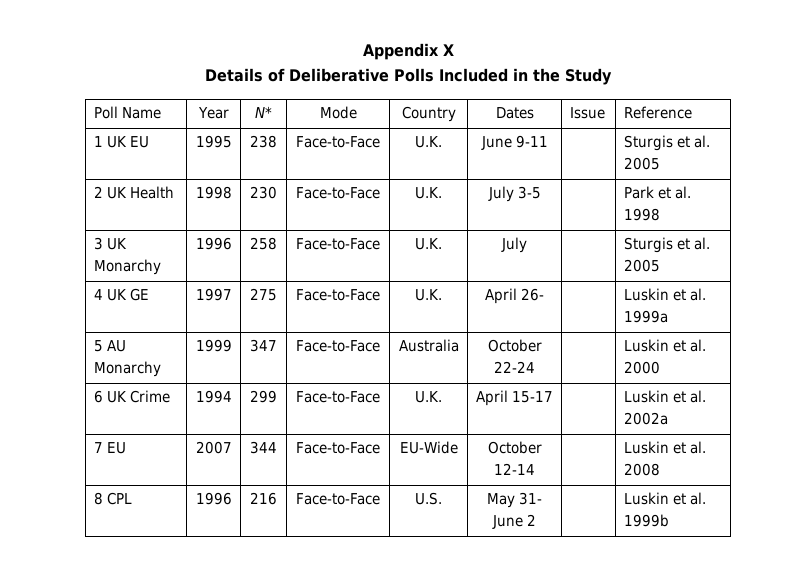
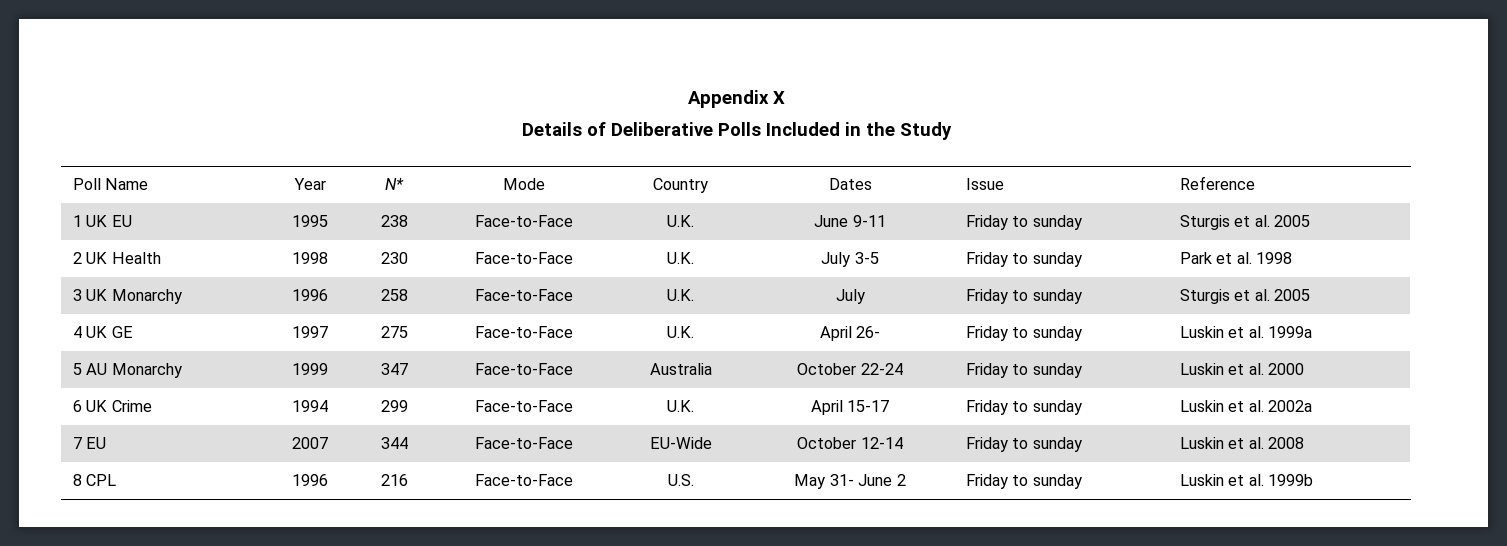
(548, 141) none -> [965,215,1082,230] Friday to sunday
(541, 192) none -> [965,252,1082,267] Friday to sunday
(527, 245) none -> [965,289,1082,304] Friday to sunday
(544, 294) none -> [965,326,1082,341] Friday to sunday
(535, 367) none -> [965,363,1082,378] Friday to sunday
(553, 397) none -> [965,400,1082,415] Friday to sunday
(535, 469) none -> [965,437,1082,452] Friday to sunday
(536, 520) none -> [965,474,1082,489] Friday to sunday

